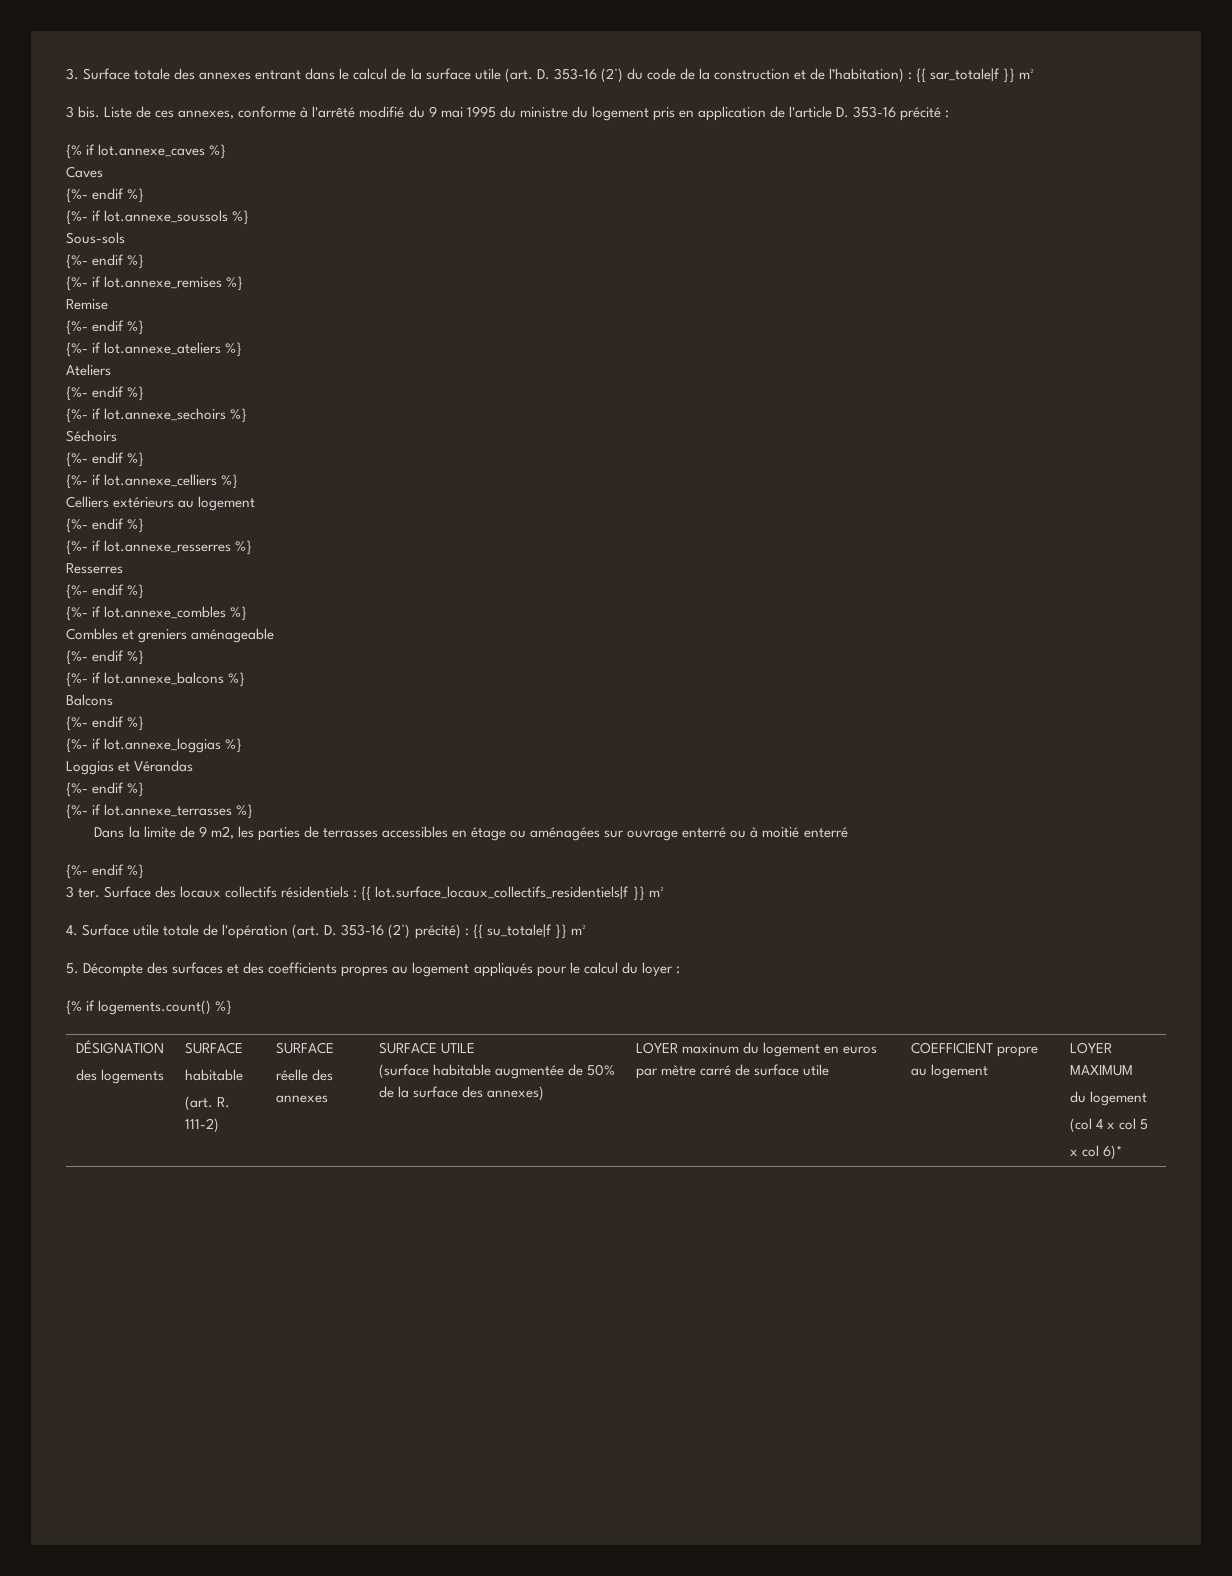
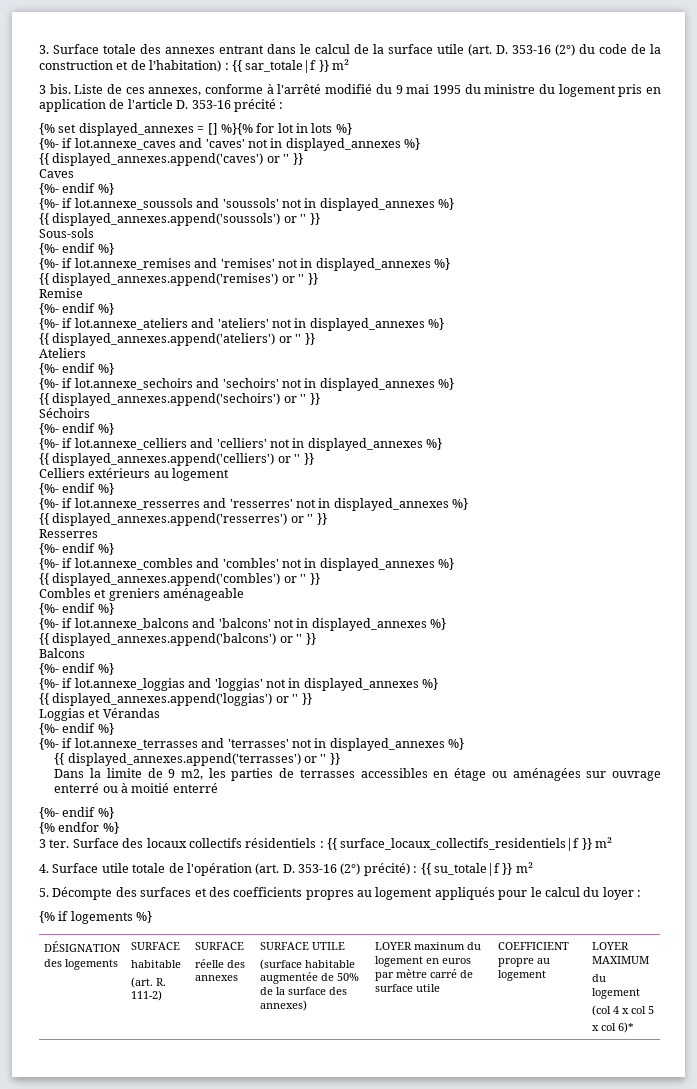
[86,144,227,159] if lot.annexe_caves %} -> [58,123,352,136] [39,138,420,151] [39,153,303,166] set displayed_annexes = [] %}{% for lot in lots %} // {%- if lot.annexe_caves and 'caves' not in displayed_annexes %} // {{ displayed_annexes.append('caves') or '' }}
[232,210,250,225] %} -> [196,198,454,211] [39,213,320,226] and 'soussols' not in displayed_annexes %} // {{ displayed_annexes.append('soussols') or '' }}
[226,276,244,291] %} -> [194,258,450,271] [39,273,318,286] and 'remises' not in displayed_annexes %} // {{ displayed_annexes.append('remises') or '' }}
[225,342,243,357] %} -> [191,318,444,331] [39,333,315,346] and 'ateliers' not in displayed_annexes %} // {{ displayed_annexes.append('ateliers') or '' }}
[230,408,248,423] %} -> [196,378,454,391] [39,393,320,406] and 'sechoirs' not in displayed_annexes %} // {{ displayed_annexes.append('sechoirs') or '' }}
[221,474,239,489] %} -> [190,438,442,451] [39,453,314,466] and 'celliers' not in displayed_annexes %} // {{ displayed_annexes.append('celliers') or '' }}
[235,540,253,555] %} -> [203,498,468,511] [39,513,327,526] and 'resserres' not in displayed_annexes %} // {{ displayed_annexes.append('resserres') or '' }}
[230,606,248,621] %} -> [196,558,454,571] [39,573,320,586] and 'combles' not in displayed_annexes %} // {{ displayed_annexes.append('combles') or '' }}
[228,672,246,687] %} -> [192,618,446,631] [39,633,316,646] and 'balcons' not in displayed_annexes %} // {{ displayed_annexes.append('balcons') or '' }}
[225,738,243,753] %} -> [188,678,438,691] [39,693,312,706] and 'loggias' not in displayed_annexes %} // {{ displayed_annexes.append('loggias') or '' }}
[236,804,254,819] %} -> [201,738,464,751] [54,753,340,766] and 'terrasses' not in displayed_annexes %} // {{ displayed_annexes.append('terrasses') or '' }}
(145, 871) none -> [39,822,119,834] // {% endfor %}
[375,886,630,899] lot.surface_locaux_collectifs_residentiels|f -> [340,838,580,851] surface_locaux_collectifs_residentiels|f
[98,1000,212,1015] logements.count() -> [70,911,133,924] logements

